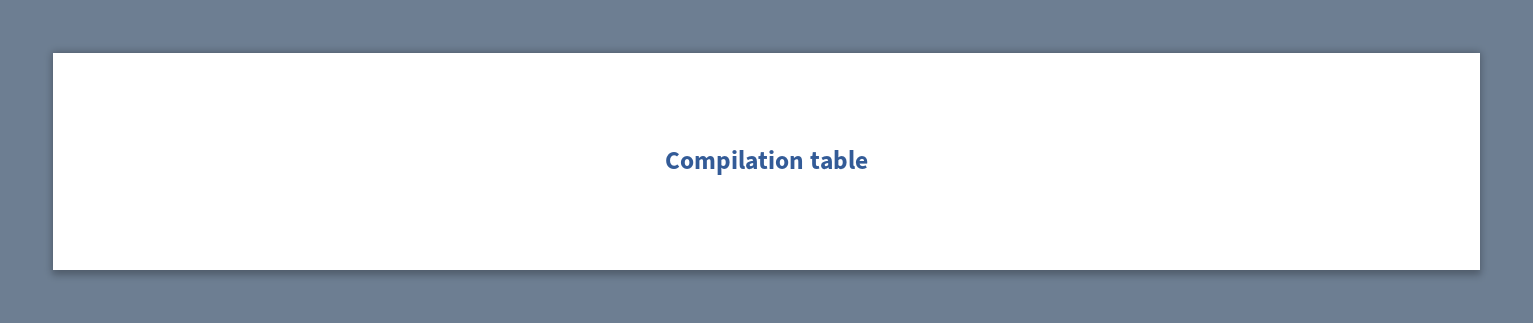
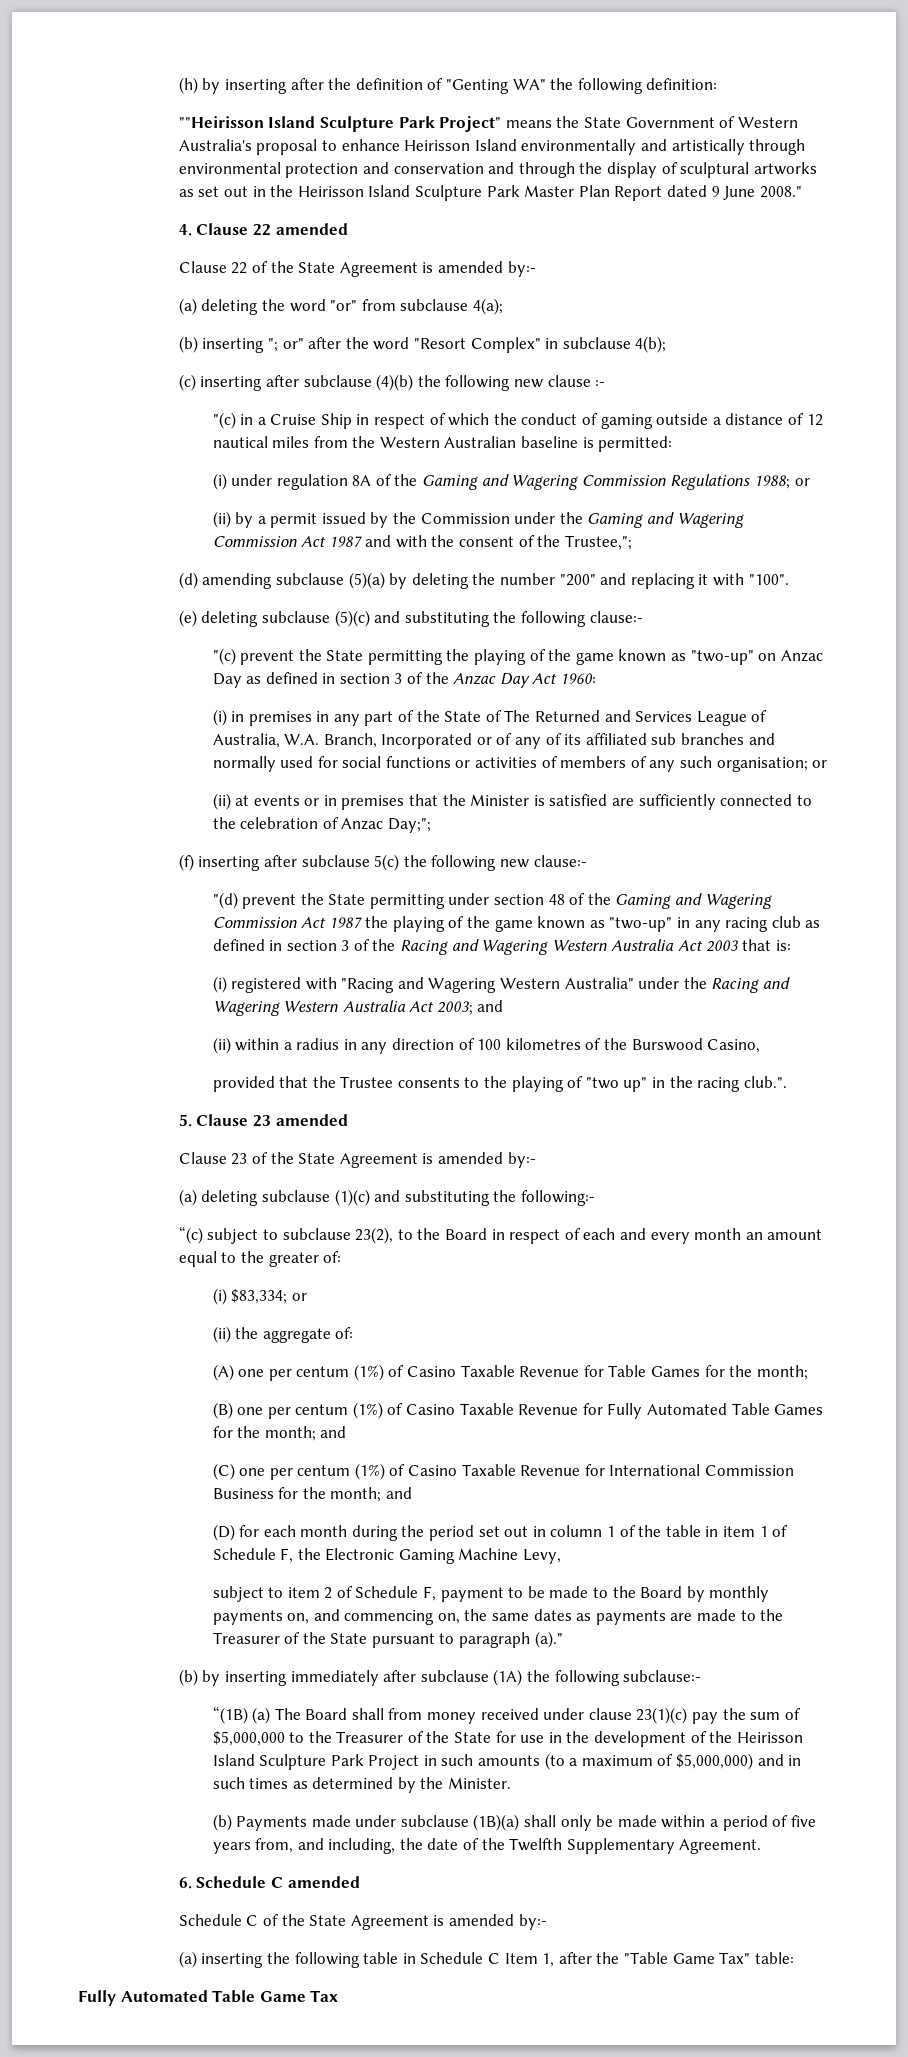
[664,150,869,175] Compilation table -> [178,77,718,94] [178,116,798,132] [178,139,806,155] [178,162,817,178] [178,185,802,201] [178,223,348,236] [178,261,536,277] [178,298,504,315] [178,336,667,353] [178,374,606,391] [212,412,823,429] [212,436,673,452] [212,473,810,490] [212,511,744,528] [212,535,632,550] [178,572,789,589] [178,610,643,627] [212,648,823,665] [212,672,597,688] [212,709,768,726] [212,733,775,749] [212,756,828,772] [212,793,812,810] [212,817,431,833] [178,854,587,871] [212,892,772,909] [212,916,821,932] [212,939,791,955] [212,976,791,993] [212,1000,504,1016] [212,1037,761,1054] [212,1076,787,1092] [178,1114,348,1127] [178,1152,536,1168] [178,1189,596,1206] [178,1226,823,1244] [178,1251,342,1267] [212,1288,307,1305] [212,1326,354,1343] [212,1364,808,1381] [212,1402,824,1419] [212,1426,347,1441] [212,1463,795,1480] [212,1487,412,1502] [212,1524,789,1541] [212,1548,562,1564] [212,1586,770,1602] [212,1609,784,1625] [212,1631,563,1648] [178,1669,702,1686] [212,1706,801,1724] [212,1731,803,1747] [212,1753,802,1770] [212,1777,512,1793] [212,1814,816,1831] [212,1838,762,1854] [178,1876,360,1889] [178,1914,547,1930] [178,1951,794,1968] [78,1990,339,2006] (h) by inserting after the definition of "Genting WA" the following definition: // ""Heirisson Island Sculpture Park Project" means the State Government of Western Australia's proposal to enhance Heirisson Island environmentally and artistically through environmental protection and conservation and through the display of sculptural artworks as set out in the Heirisson Island Sculpture Park Master Plan Report dated 9 June 2008." // 4. Clause 22 amended // Clause 22 of the State Agreement is amended by:- // (a) deleting the word "or" from subclause 4(a); // (b) inserting "; or" after the word "Resort Complex" in subclause 4(b); // (c) inserting after subclause (4)(b) the following new clause :- // "(c) in a Cruise Ship in respect of which the conduct of gaming outside a distance of 12 nautical miles from the Western Australian baseline is permitted: // (i) under regulation 8A of the Gaming and Wagering Commission Regulations 1988; or // (ii) by a permit issued by the Commission under the Gaming and Wagering Commission Act 1987 and with the consent of the Trustee,"; // (d) amending subclause (5)(a) by deleting the number "200" and replacing it with "100". // (e) deleting subclause (5)(c) and substituting the following clause:- // "(c) prevent the State permitting the playing of the game known as "two-up" on Anzac Day as defined in section 3 of the Anzac Day Act 1960: // (i) in premises in any part of the State of The Returned and Services League of Australia, W.A. Branch, Incorporated or of any of its affiliated sub branches and normally used for social functions or activities of members of any such organisation; or // (ii) at events or in premises that the Minister is satisfied are sufficiently connected to the celebration of Anzac Day;"; // (f) inserting after subclause 5(c) the following new clause:- // "(d) prevent the State permitting under section 48 of the Gaming and Wagering Commission Act 1987 the playing of the game known as "two-up" in any racing club as defined in section 3 of the Racing and Wagering Western Australia Act 2003 that is: // (i) registered with "Racing and Wagering Western Australia" under the Racing and Wagering Western Australia Act 2003; and // (ii) within a radius in any direction of 100 kilometres of the Burswood Casino, // provided that the Trustee consents to the playing of "two up" in the racing club.". // 5. Clause 23 amended // Clause 23 of the State Agreement is amended by:- // (a) deleting subclause (1)(c) and substituting the following:- // “(c) subject to subclause 23(2), to the Board in respect of each and every month an amount equal to the greater of: // (i) $83,334; or // (ii) the aggregate of: // (A) one per centum (1%) of Casino Taxable Revenue for Table Games for the month; // (B) one per centum (1%) of Casino Taxable Revenue for Fully Automated Table Games for the month; and // (C) one per centum (1%) of Casino Taxable Revenue for International Commission Business for the month; and // (D) for each month during the period set out in column 1 of the table in item 1 of Schedule F, the Electronic Gaming Machine Levy, // subject to item 2 of Schedule F, payment to be made to the Board by monthly payments on, and commencing on, the same dates as payments are made to the Treasurer of the State pursuant to paragraph (a)." // (b) by inserting immediately after subclause (1A) the following subclause:- // “(1B) (a) The Board shall from money received under clause 23(1)(c) pay the sum of $5,000,000 to the Treasurer of the State for use in the development of the Heirisson Island Sculpture Park Project in such amounts (to a maximum of $5,000,000) and in such times as determined by the Minister. // (b) Payments made under subclause (1B)(a) shall only be made within a period of five years from, and including, the date of the Twelfth Supplementary Agreement. // 6. Schedule C amended // Schedule C of the State Agreement is amended by:- // (a) inserting the following table in Schedule C Item 1, after the "Table Game Tax" table: // Fully Automated Table Game Tax

